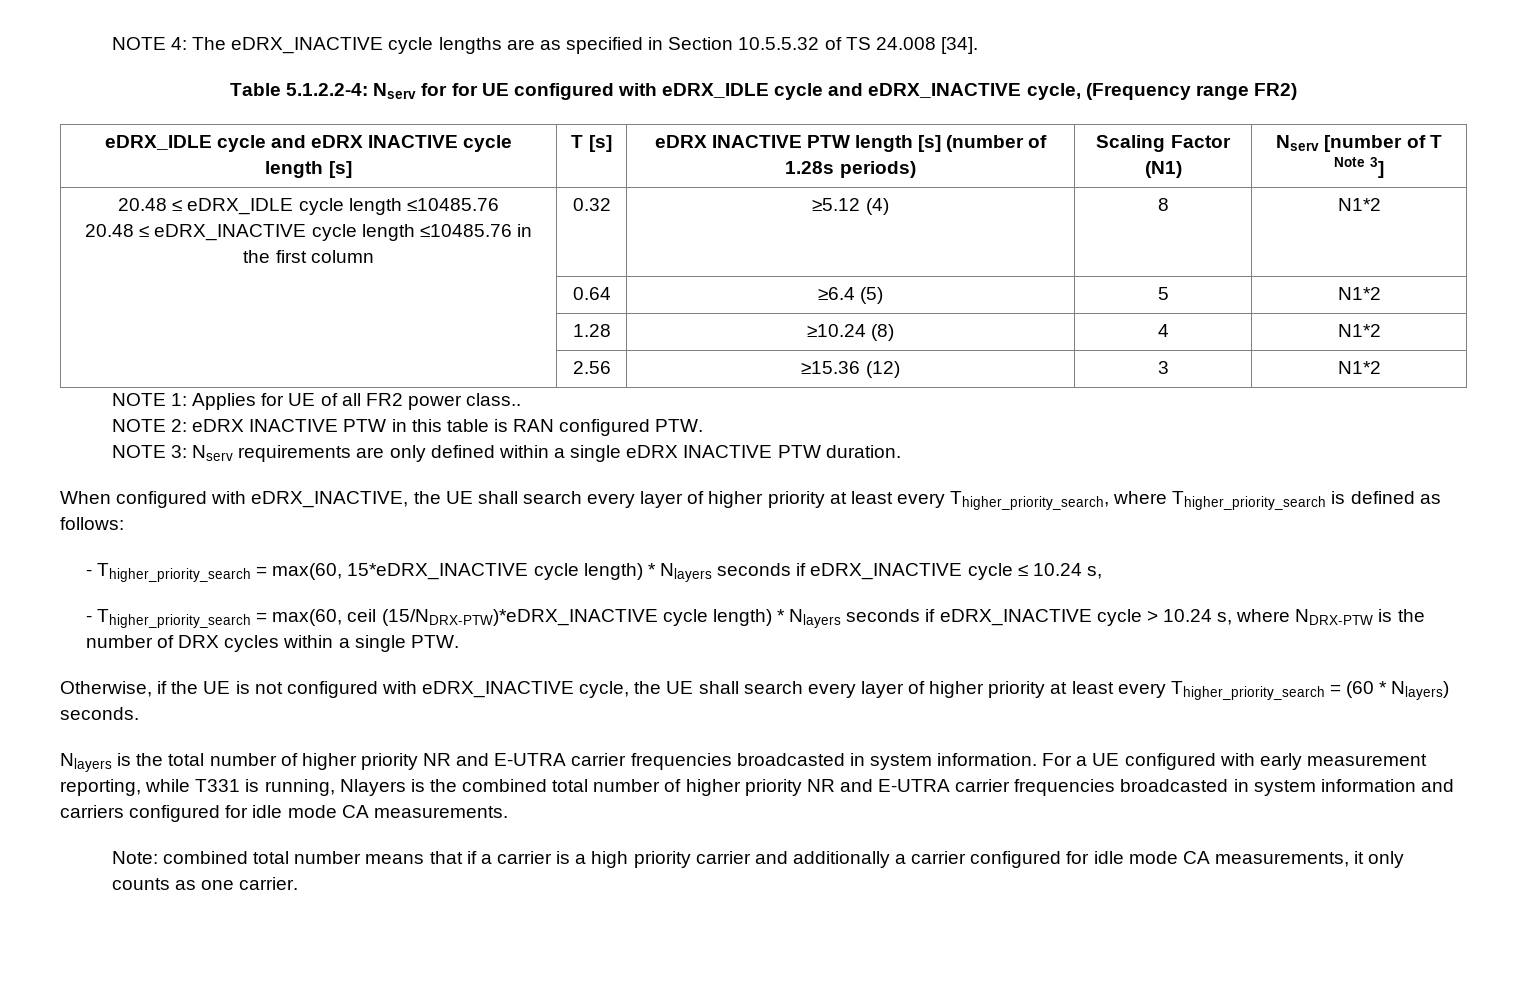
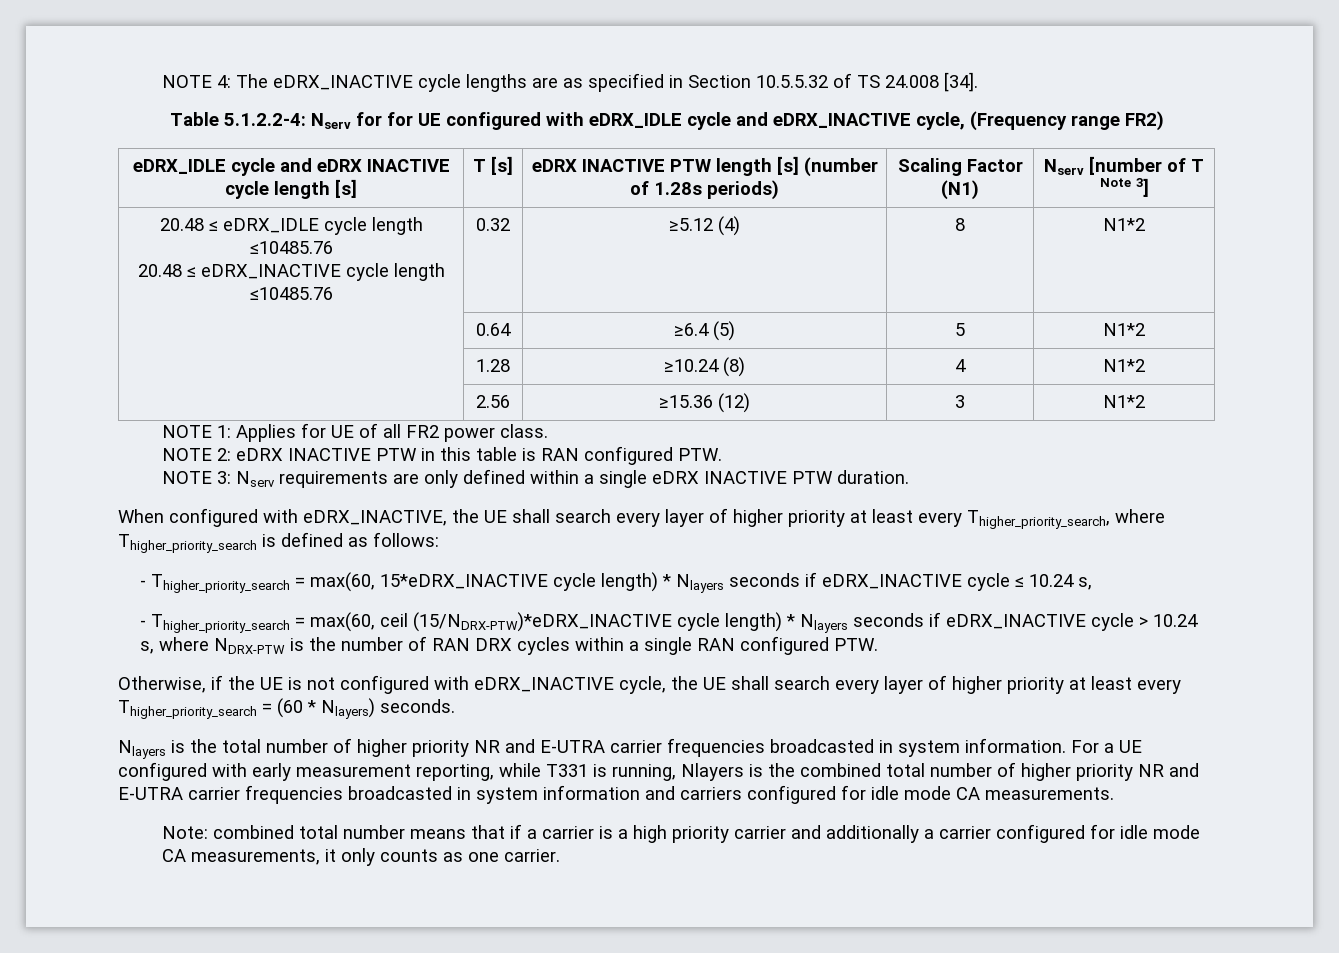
[516,224,532,237] [243,250,374,263] in the first column -> (333, 293) none
[466,393,522,406] class.. -> [499,424,548,438] class.
(175, 641) none -> [431,638,470,651] RAN
(406, 643) none -> [696,636,829,655] RAN configured

